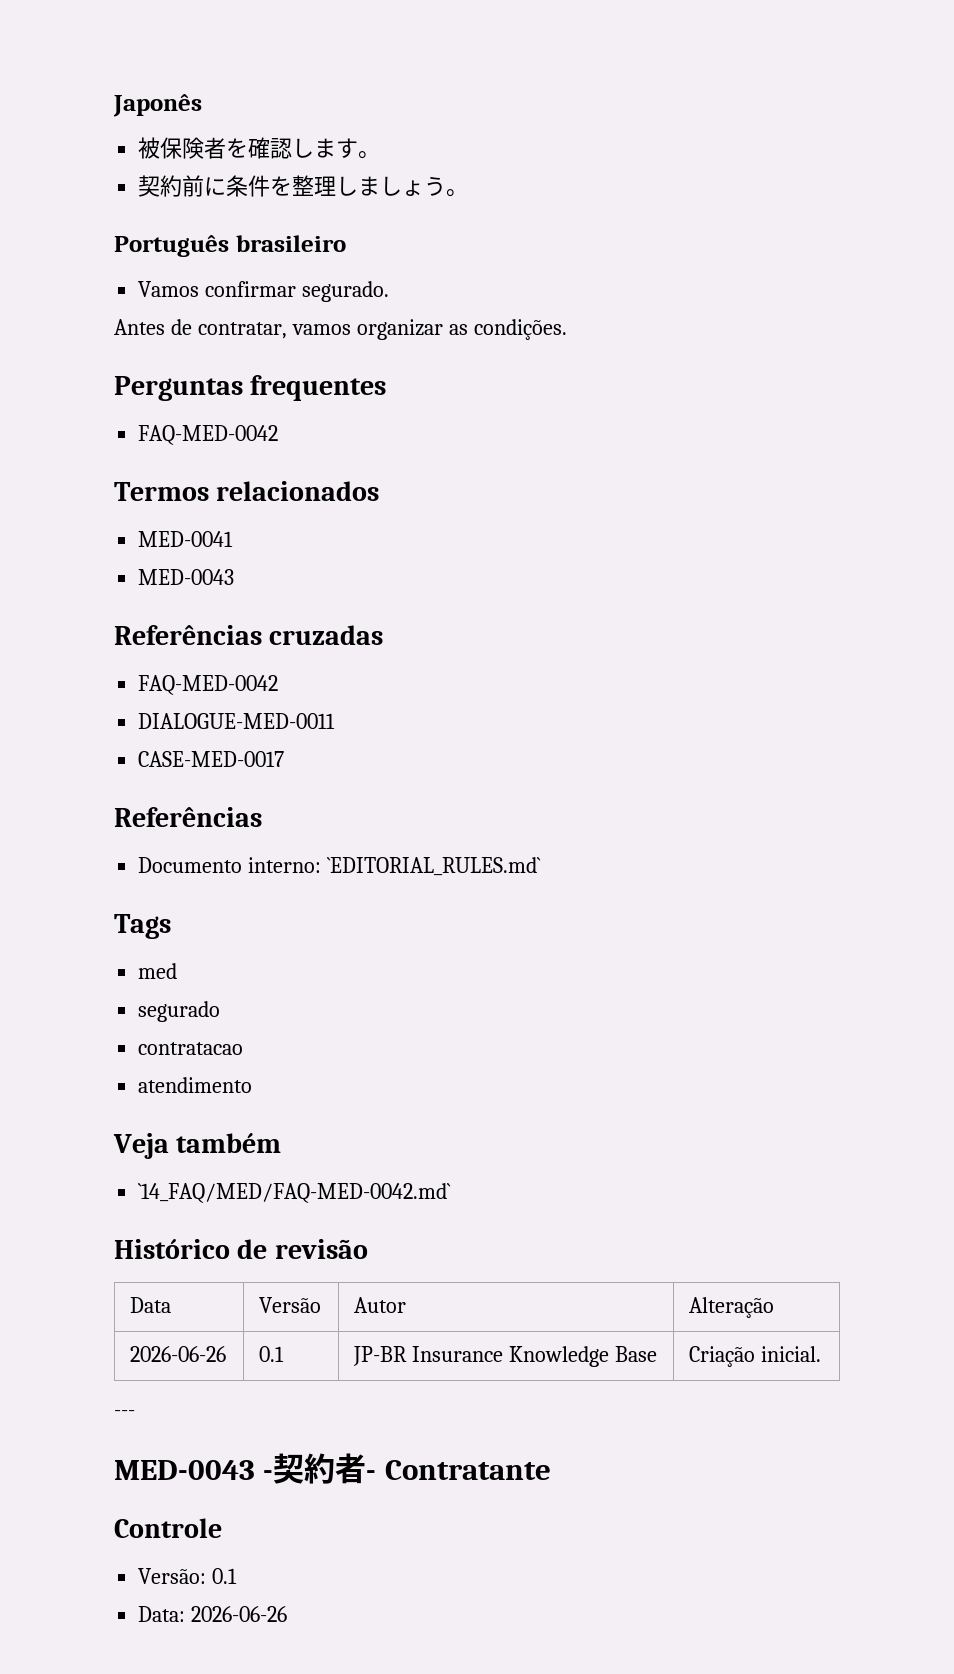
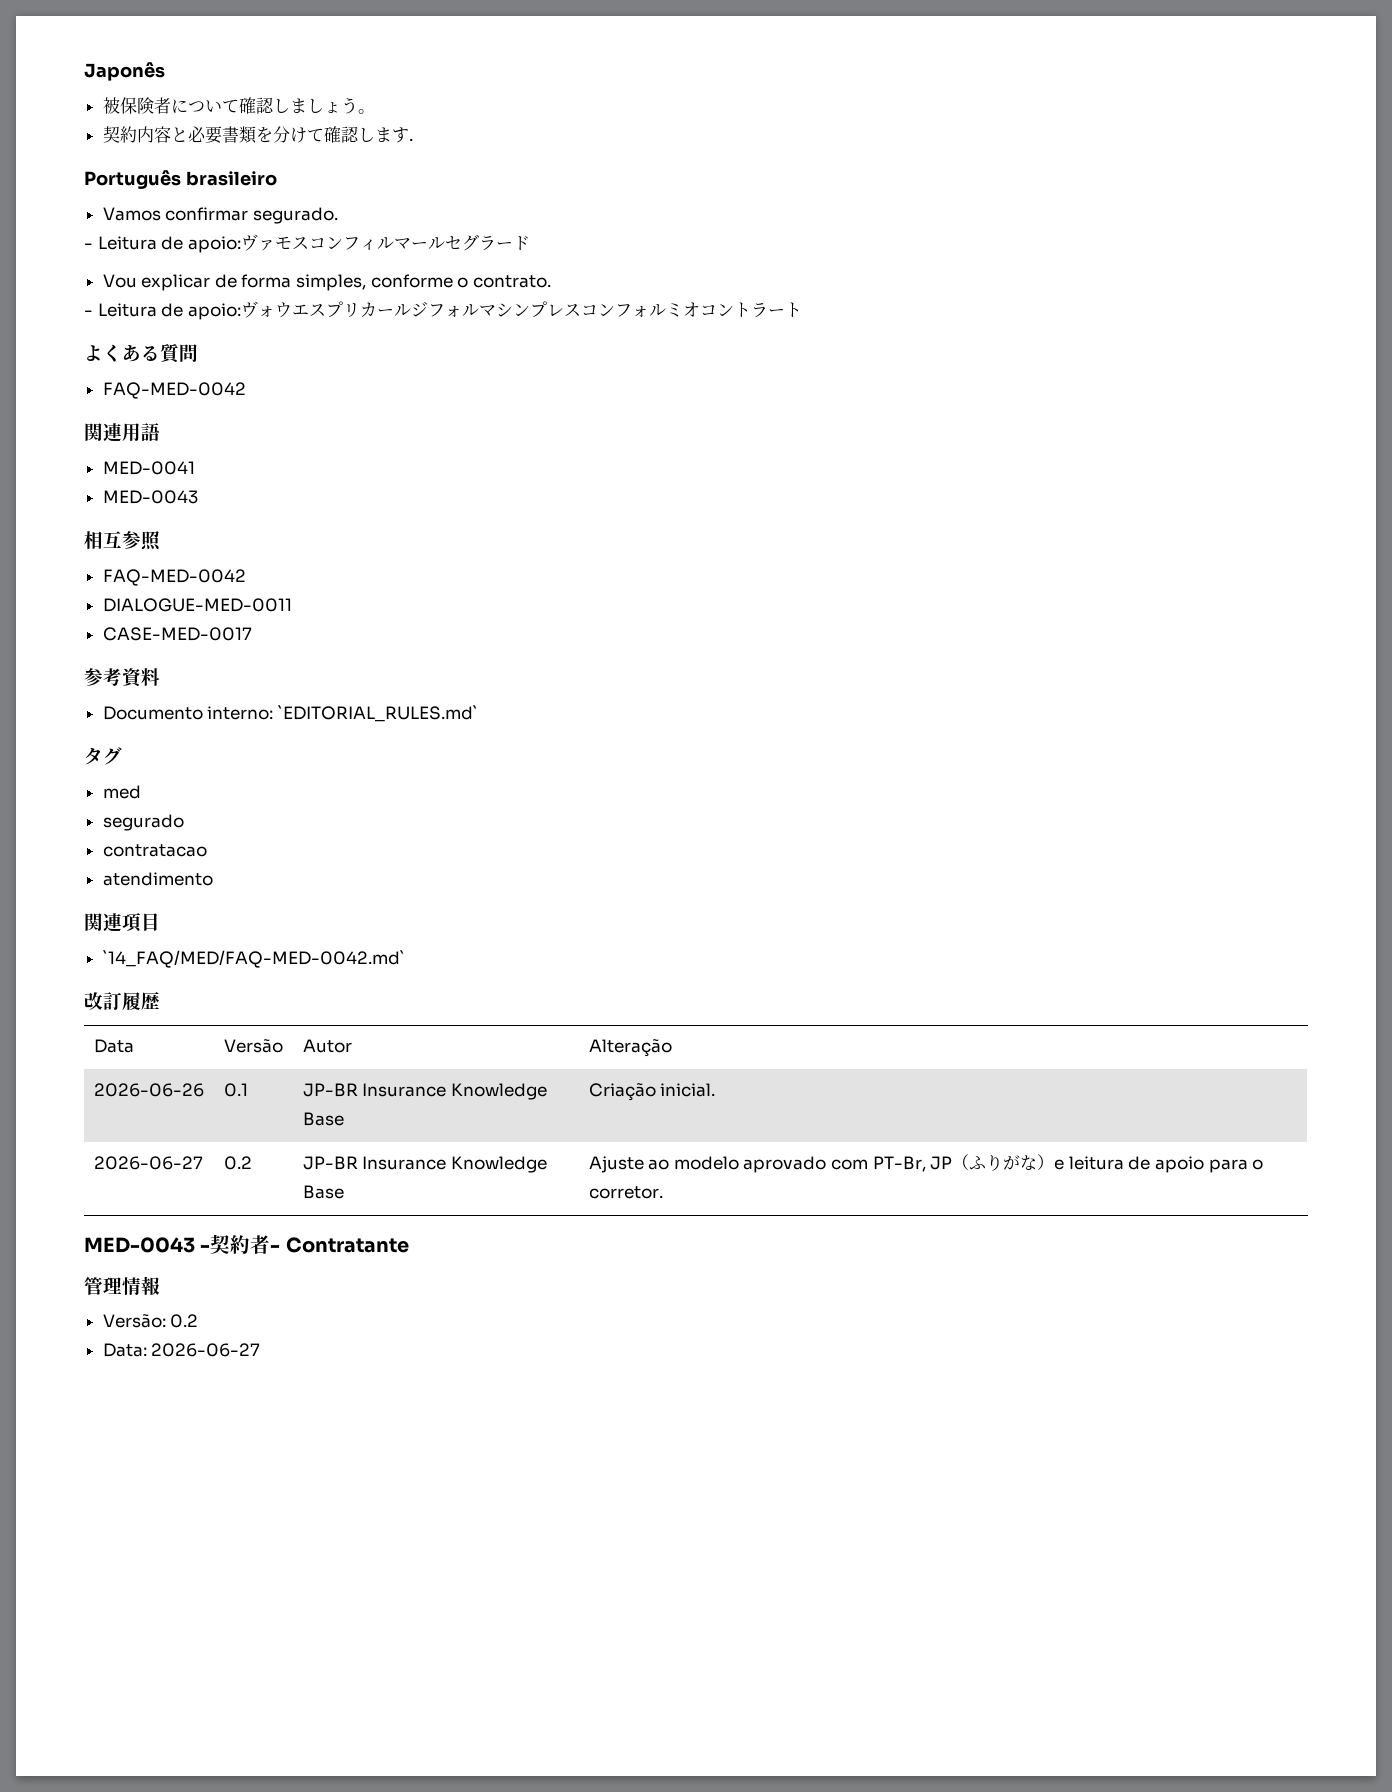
[226,137,381,159] [138,175,469,197] を確認します。 // 契約前に条件を整理しましょう。 -> [170,97,375,114] [102,126,413,144] について確認しましょう。 // 契約内容と必要書類を分けて確認します.
[114,319,567,340] [114,375,387,401] [138,425,279,445] [114,481,380,501] Antes de contratar, vamos organizar as condições. // Perguntas frequentes // FAQ-MED-0042 // Termos relacionados -> [84,234,530,253] [102,274,551,291] [84,301,802,320] [84,344,198,364] [102,382,246,399] [84,423,160,442] - Leitura de apoio:ヴァモスコンフィルマールセグラード // Vou explicar de forma simples, conforme o contrato. // - Leitura de apoio:ヴォウエスプリカールジフォルマシンプレスコンフォルミオコントラート // よくある質問 // FAQ-MED-0042 // 関連用語
[114,625,384,645] Referências cruzadas -> [84,531,161,551] 相互参照
[114,807,262,827] Referências -> [84,668,160,687] 参考資料
[114,914,171,939] Tags -> [84,747,122,765] タグ
[113,1133,282,1159] Veja também -> [84,913,160,932] 関連項目
[114,1239,368,1259] Histórico de revisão -> [84,992,160,1010] 改訂履歴
[114,1410,135,1417] // --- -> [93,1156,203,1170] [223,1156,252,1170] [302,1156,547,1173] [302,1185,344,1199] [588,1154,1264,1173] [588,1186,663,1199] // 2026-06-27 | 0.2 | JP-BR Insurance Knowledge Base | Ajuste ao modelo aprovado com PT-Br, JP（ふりがな）e leitura de apoio para o corretor.
[114,1518,222,1538] Controle -> [84,1276,160,1295] 管理情報
[212,1568,238,1584] 0.1 -> [170,1314,199,1328] 0.2
[191,1606,288,1622] 2026-06-26 -> [151,1343,261,1357] 2026-06-27

